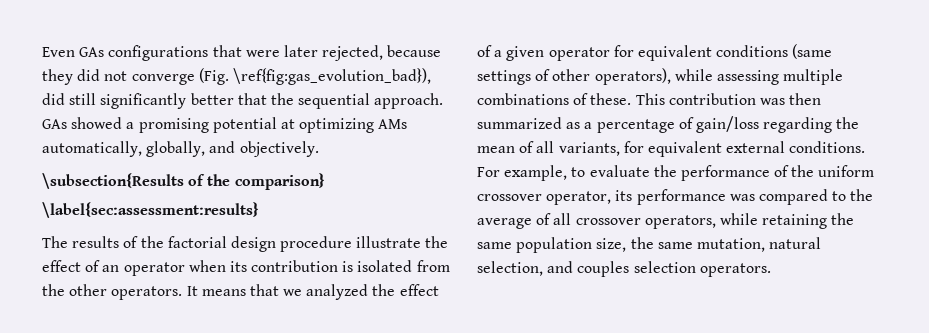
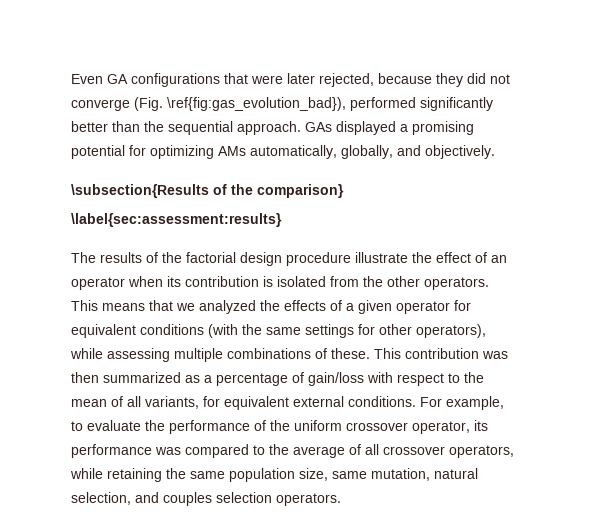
[79,47,105,57] GAs -> [107,74,128,84] GA
[42,93,97,105] did still -> [350,97,416,111] performed
[237,93,267,105] that -> [112,121,140,132] than
[71,117,123,129] showed -> [336,121,396,135] displayed
[280,119,295,129] at -> [129,145,146,156] for
[186,286,198,296] It -> [71,300,98,311] This
[399,284,439,296] effect -> [284,300,326,311] effects
[792,44,833,59] [477,69,551,85] (same settings of -> [208,324,375,338] (with the same settings for
[763,117,833,133] regarding -> [367,372,460,386] with respect to
[630,237,654,249] the -> (328, 474) none

